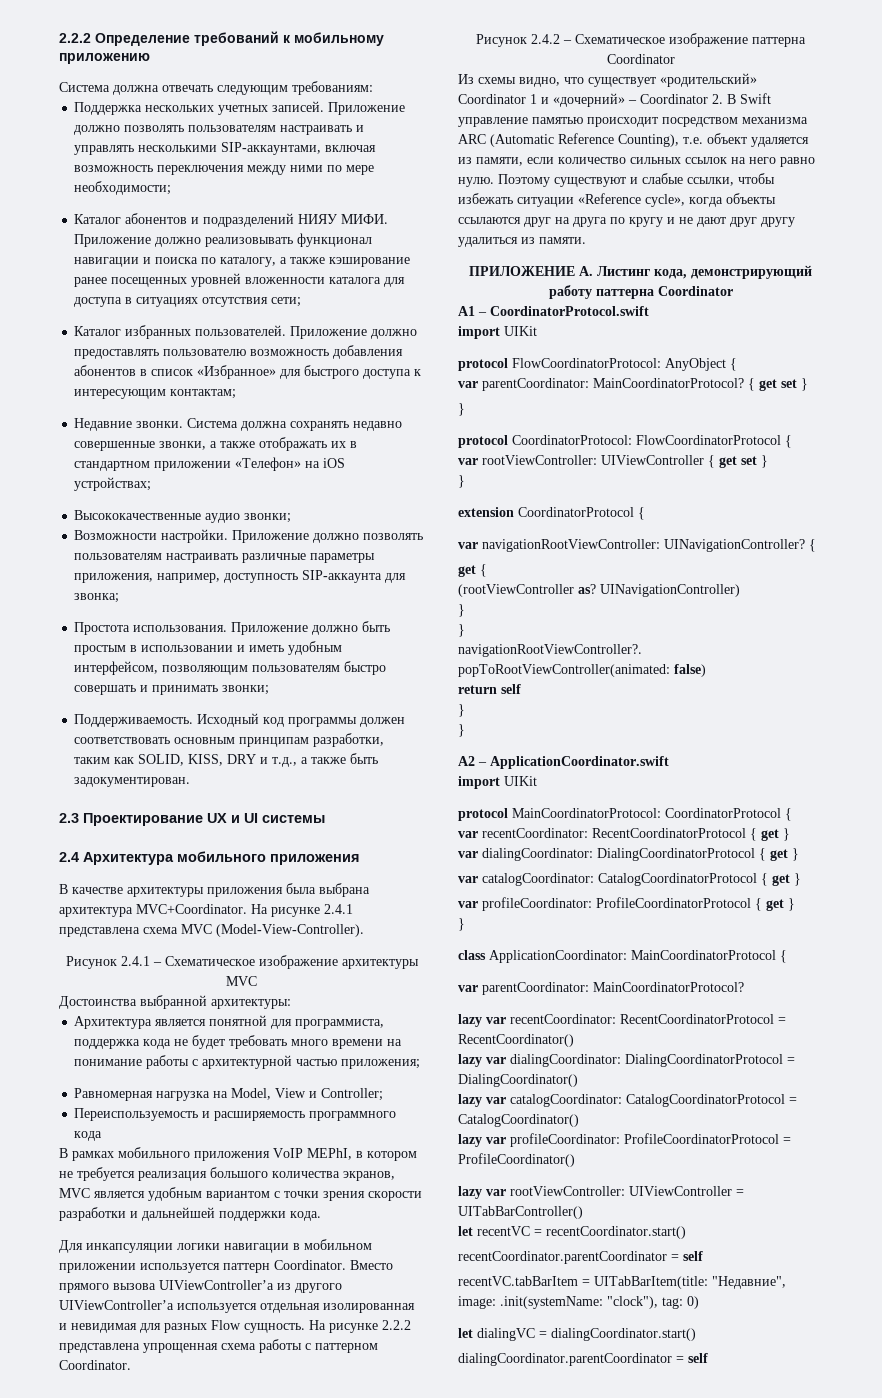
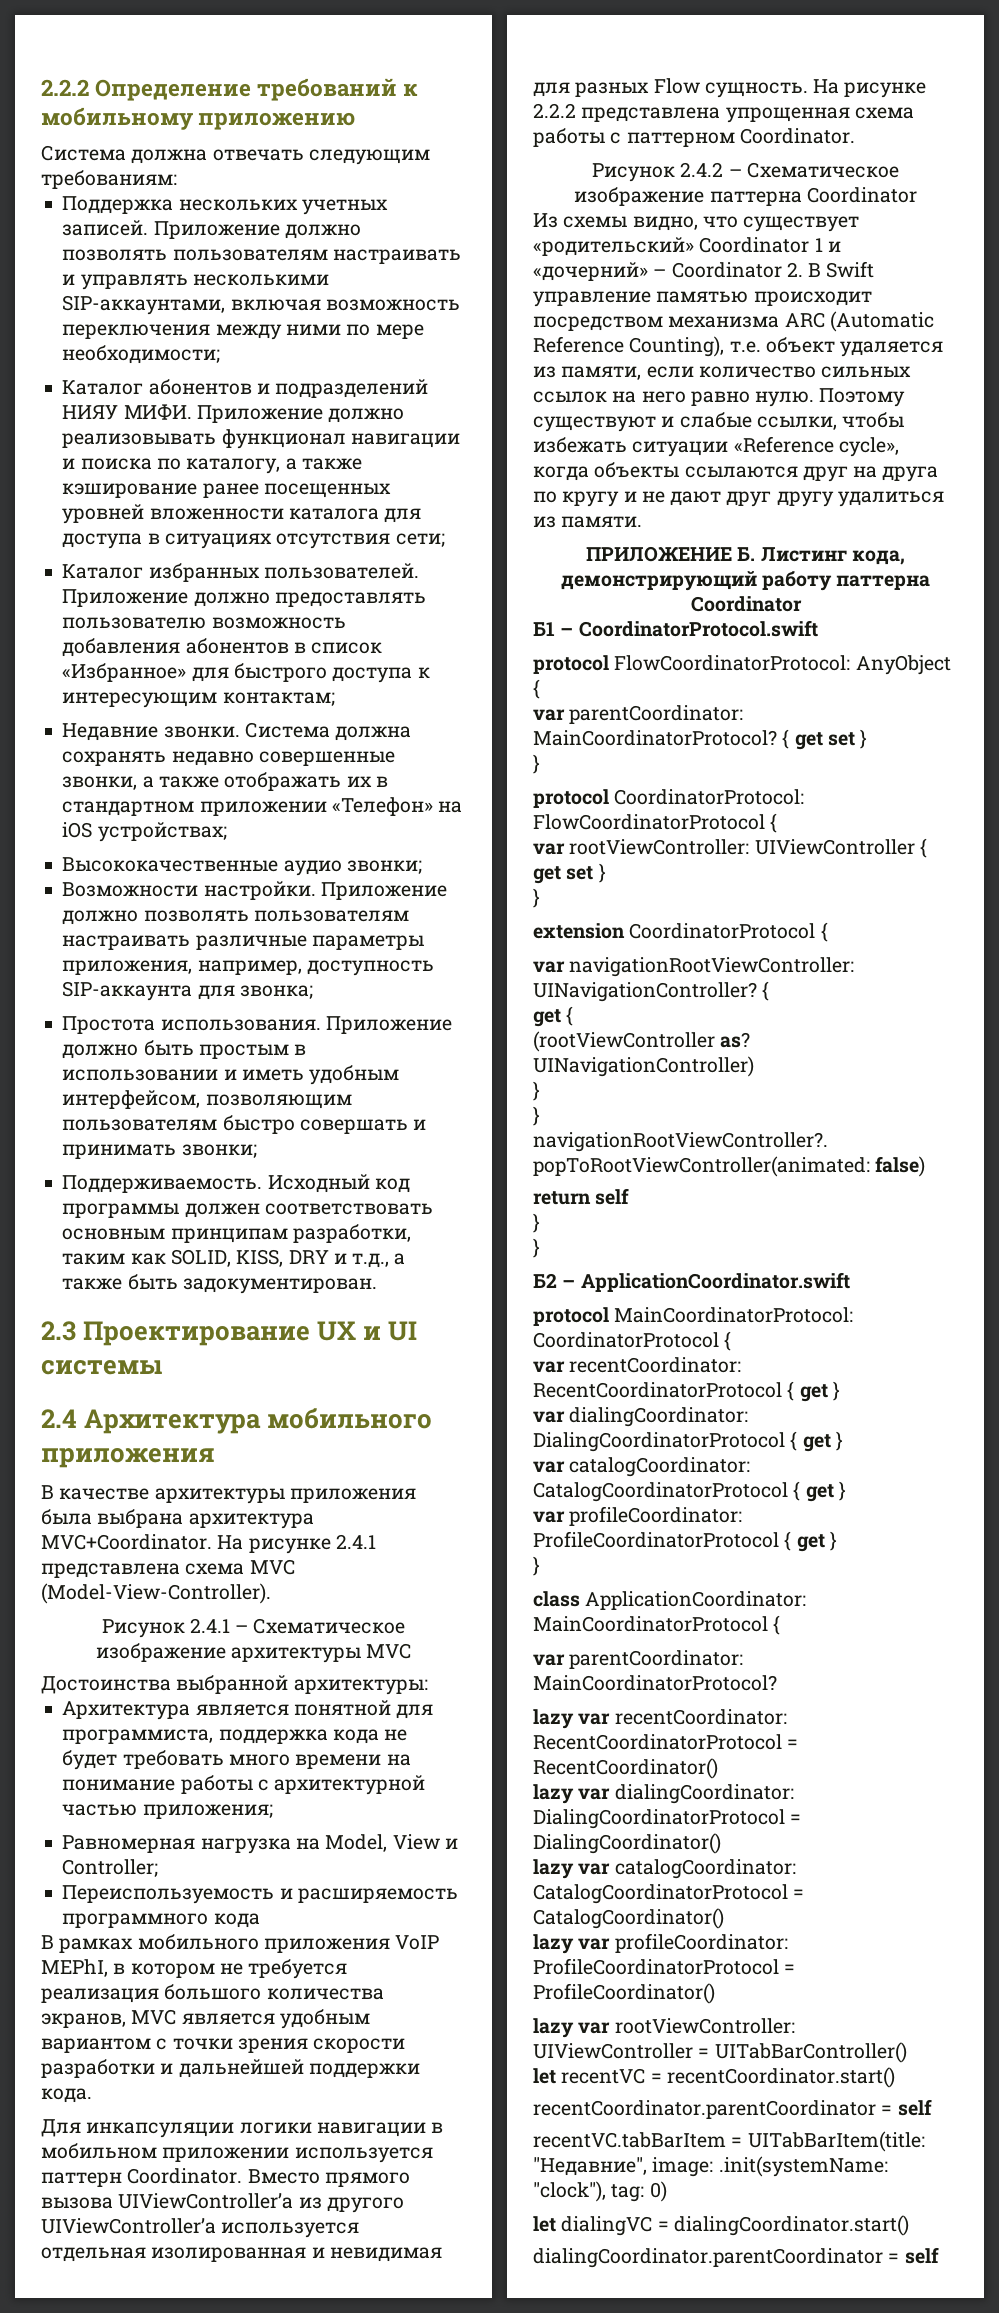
[579,266,593,276] А. -> [737,547,756,561] Б.
[458,306,475,316] A1 -> [533,622,555,636] Б1
[458,326,537,339] // import UIKit -> (818, 628) none
[458,756,475,766] A2 -> [533,1273,557,1288] Б2
[458,776,537,789] // import UIKit -> (850, 1282) none

